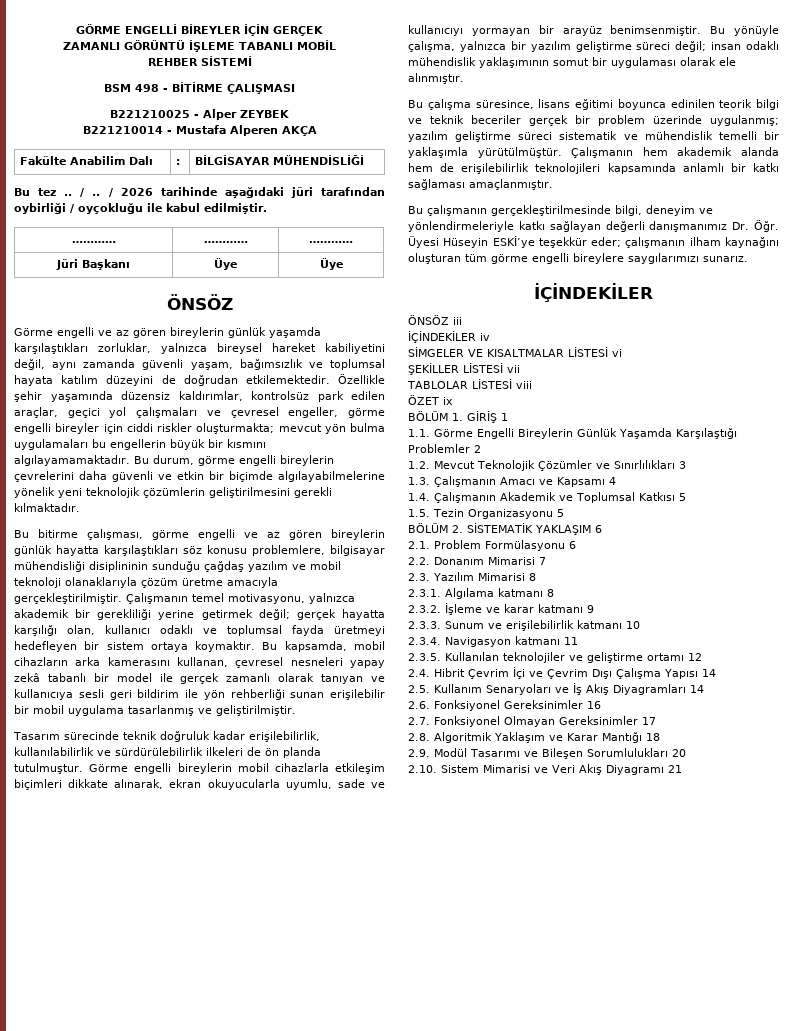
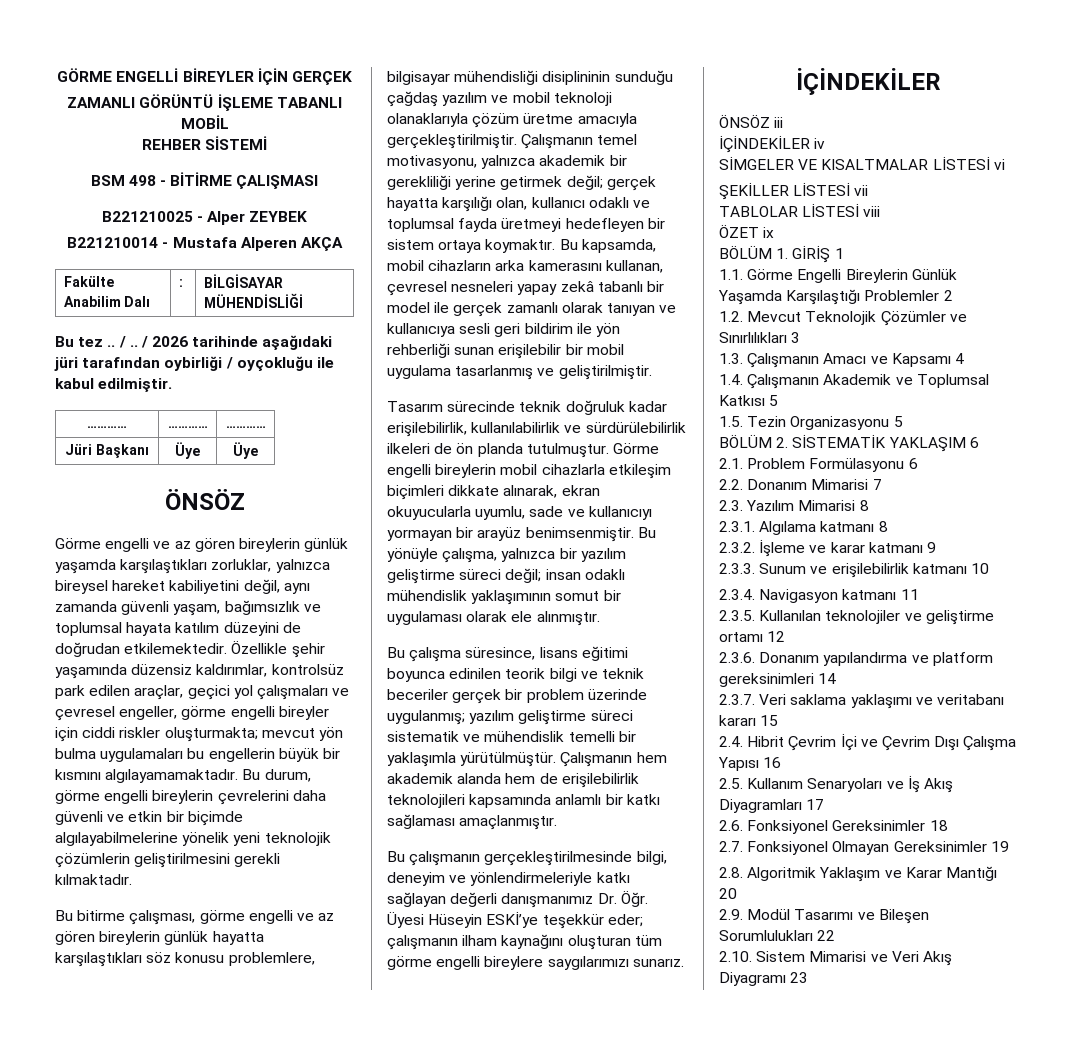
(702, 657) none -> [719,652,993,666] [719,673,837,687] [719,694,1004,709] [719,715,779,726] // 2.3.6. Donanım yapılandırma ve platform gereksinimleri 14 // 2.3.7. Veri saklama yaklaşımı ve veritabanı kararı 15
[701,669,716,677] 14 -> [763,757,782,768] 16
[690,685,704,693] 14 -> [806,799,825,810] 17
[587,701,601,709] 16 -> [929,820,948,831] 18
[642,717,656,725] 17 -> [990,841,1009,852] 19
[645,733,660,741] 18 -> [719,888,737,899] 20
[671,749,686,757] 20 -> [817,930,836,941] 22
[668,765,682,773] 21 -> [790,972,809,983] 23

